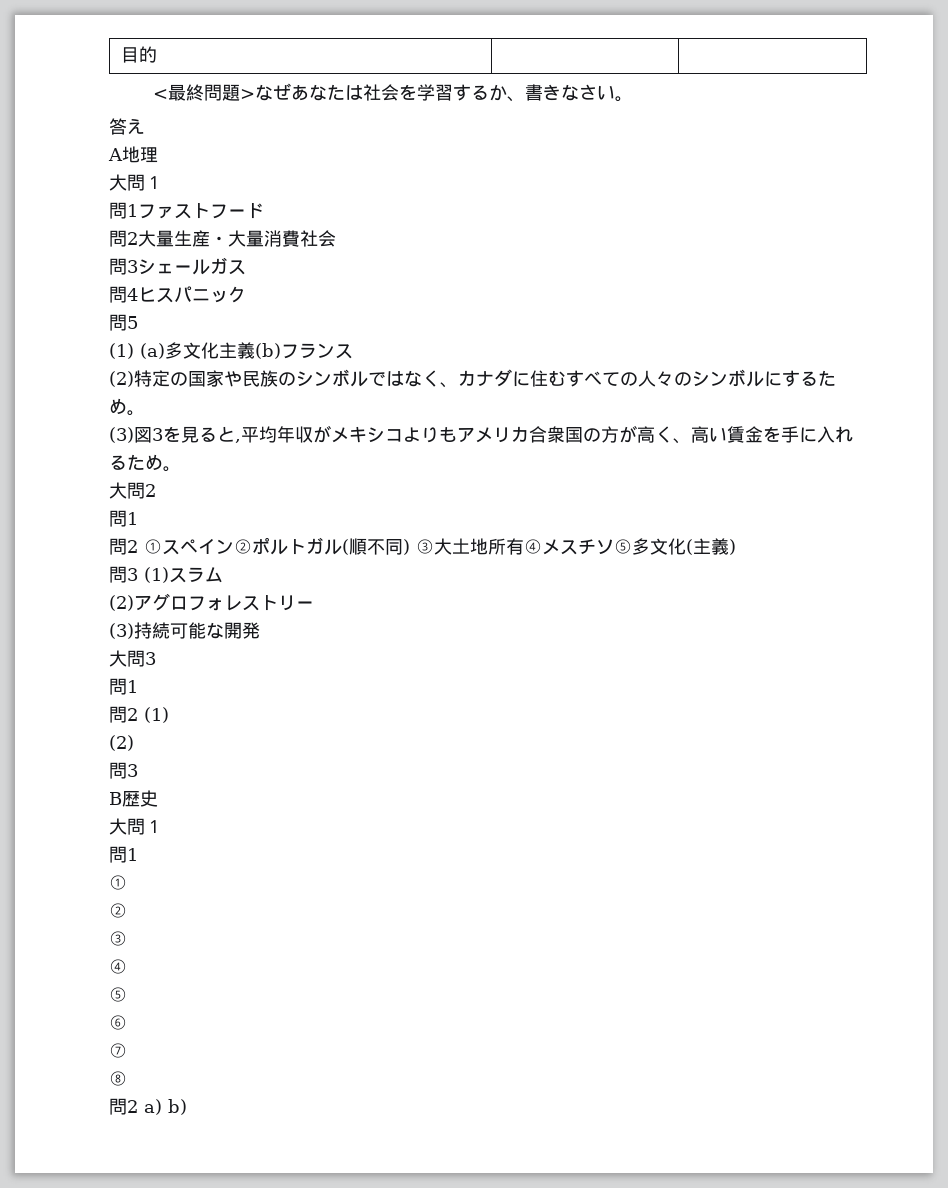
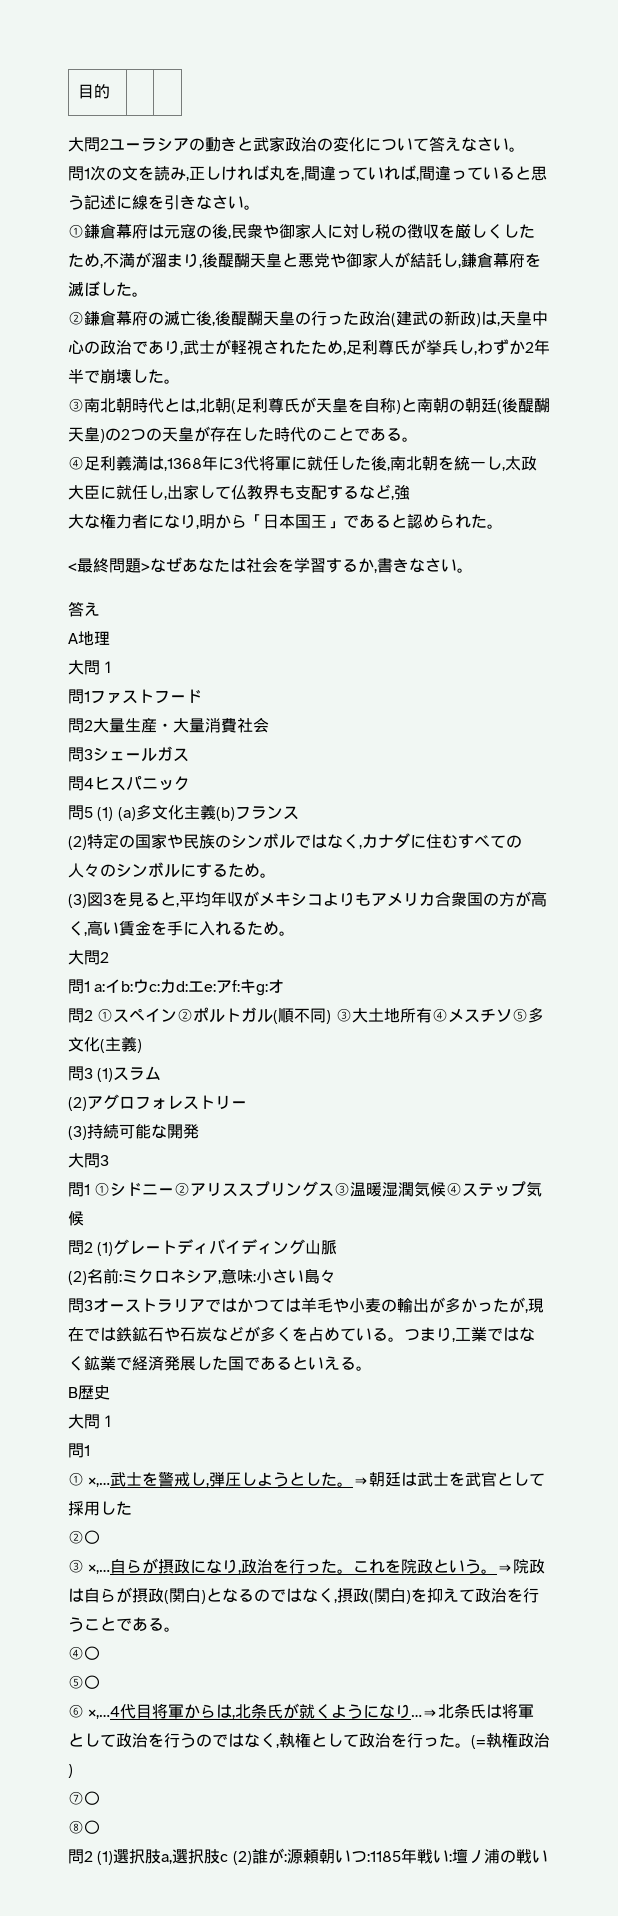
(157, 54) none -> [68,136,525,152] [68,165,547,181] [68,195,260,210] [68,223,535,239] [68,252,541,268] [68,281,148,297] [68,310,548,327] [68,339,550,355] [68,369,180,384] [68,397,550,414] [68,426,418,443] [68,455,537,471] [68,484,410,500] [68,514,503,529] // 大問2ユーラシアの動きと武家政治の変化について答えなさい。 // 問1次の文を読み,正しければ丸を,間違っていれば,間違っていると思う記述に線を引きなさい。 // ①鎌倉幕府は元寇の後,民衆や御家人に対し税の徴収を厳しくしたため,不満が溜まり,後醍醐天皇と悪党や御家人が結託し,鎌倉幕府を滅ぼした。 // ②鎌倉幕府の滅亡後,後醍醐天皇の行った政治(建武の新政)は,天皇中心の政治であり,武士が軽視されたため,足利尊氏が挙兵し,わずか2年半で崩壊した。 // ③南北朝時代とは,北朝(足利尊氏が天皇を自称)と南朝の朝廷(後醍醐天皇)の2つの天皇が存在した時代のことである。 // ④足利義満は,1368年に3代将軍に就任した後,南北朝を統一し,太政大臣に就任し,出家して仏教界も支配するなど,強 // 大な権力者になり,明から「日本国王」であると認められた。
[507,96,526,102] 、 -> [374,569,377,573] ,
(138, 322) // -> (93, 812) none
[440,382,458,388] 、 -> [359,845,362,849] ,
[673,438,691,444] 、 -> [84,932,87,936] ,
(138, 518) none -> [94,979,285,996] a:イb:ウc:カd:エe:アf:キg:オ
[109,706,169,723] [109,735,134,751] [109,762,138,779] // 問2 (1) // (2) // 問3 -> [94,1181,543,1197] [68,1210,84,1226] [68,1239,338,1256] [68,1268,336,1285] [68,1297,544,1313] [68,1326,535,1342] [68,1356,372,1371] ①シドニー②アリススプリングス③温暖湿潤気候④ステップ気候 // 問2 (1)グレートディバイディング山脈 // (2)名前:ミクロネシア,意味:小さい島々 // 問3オーストラリアではかつては羊毛や小麦の輸出が多かったが,現在では鉄鉱石や石炭などが多くを占めている。つまり,工業ではなく鉱業で経済発展した国であるといえる。
[109,903,127,918] [109,931,127,946] [109,959,127,974] [109,987,127,1002] // ② // ③ // ④ // ⑤ -> [88,1471,546,1487] [68,1501,132,1516] [68,1530,100,1544] [68,1558,546,1574] [68,1587,539,1604] [68,1617,180,1632] [68,1646,100,1660] [68,1675,100,1689] ×,…武士を警戒し,弾圧しようとした。⇒朝廷は武士を武官として採用した // ②〇 // ③ ×,…自らが摂政になり,政治を行った。これを院政という。⇒院政は自らが摂政(関白)となるのではなく,摂政(関白)を抑えて政治を行うことである。 // ④〇 // ⑤〇
(127, 1022) none -> [88,1703,535,1719] [68,1733,550,1749] [68,1764,73,1778] ×,…4代目将軍からは,北条氏が就くようになり…⇒北条氏は将軍として政治を行うのではなく,執権として政治を行った。(=執権政治)
(127, 1050) none -> [84,1791,100,1805] 〇
[109,1098,187,1115] // 問2 a) b) -> [84,1820,100,1834] [68,1848,548,1865] 〇 // 問2 (1)選択肢a,選択肢c (2)誰が:源頼朝いつ:1185年戦い:壇ノ浦の戦い

